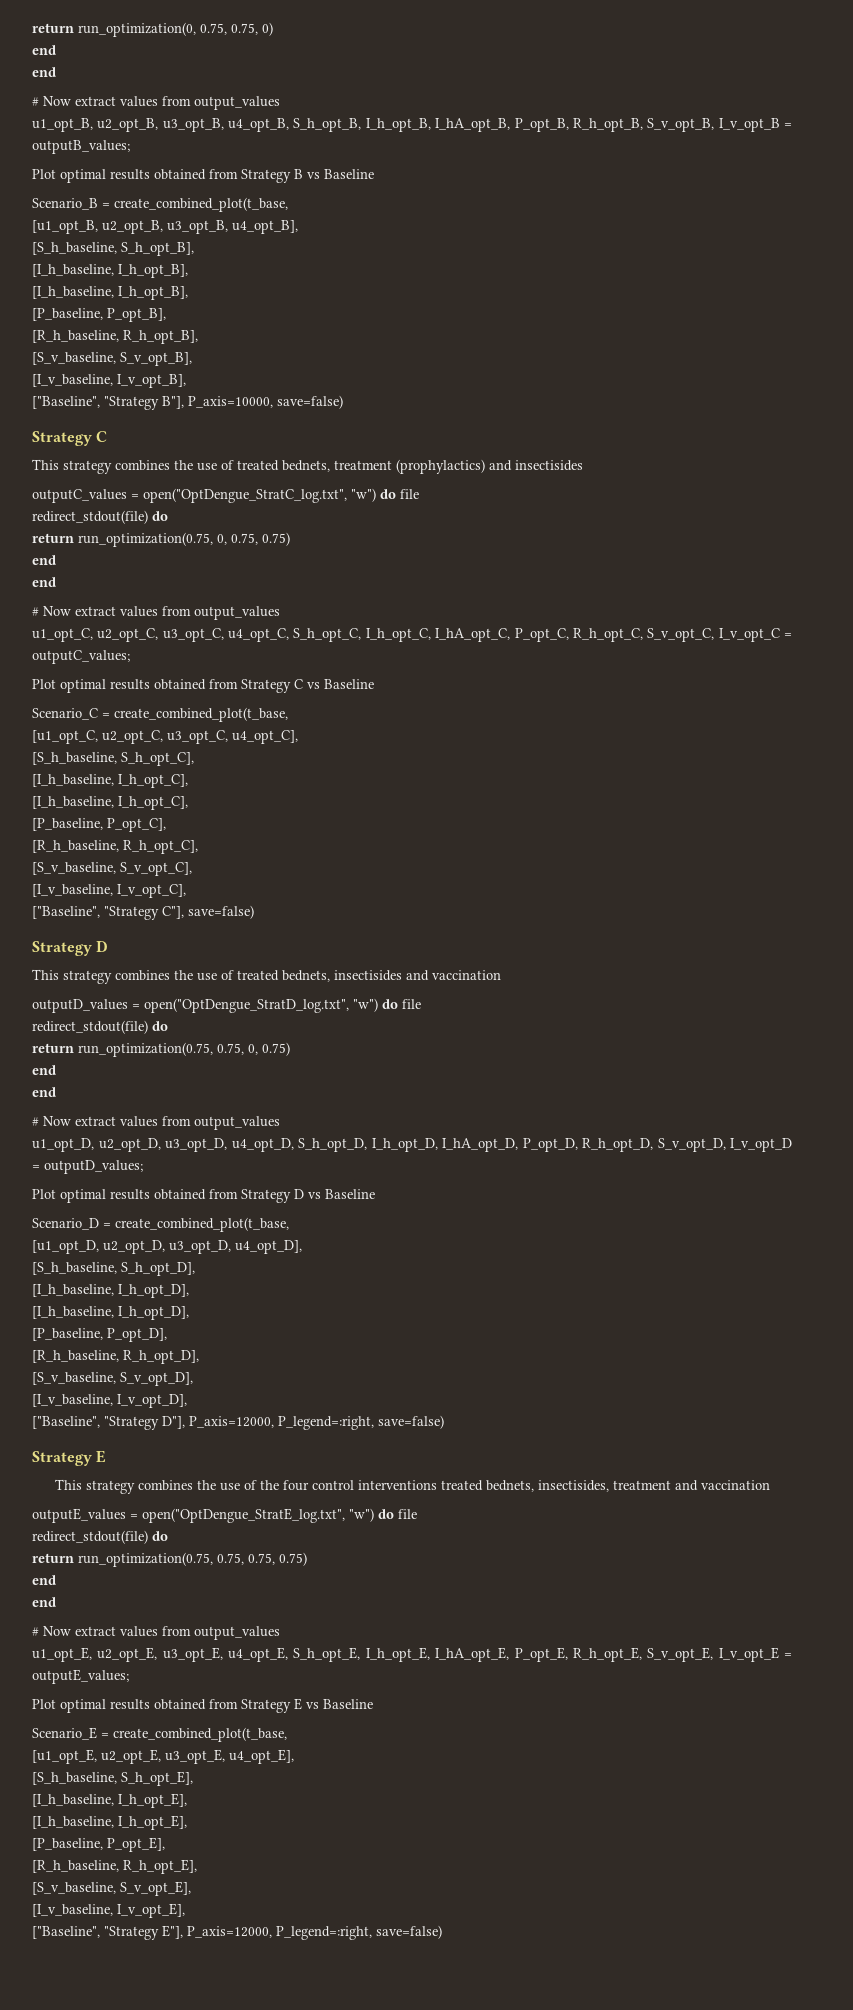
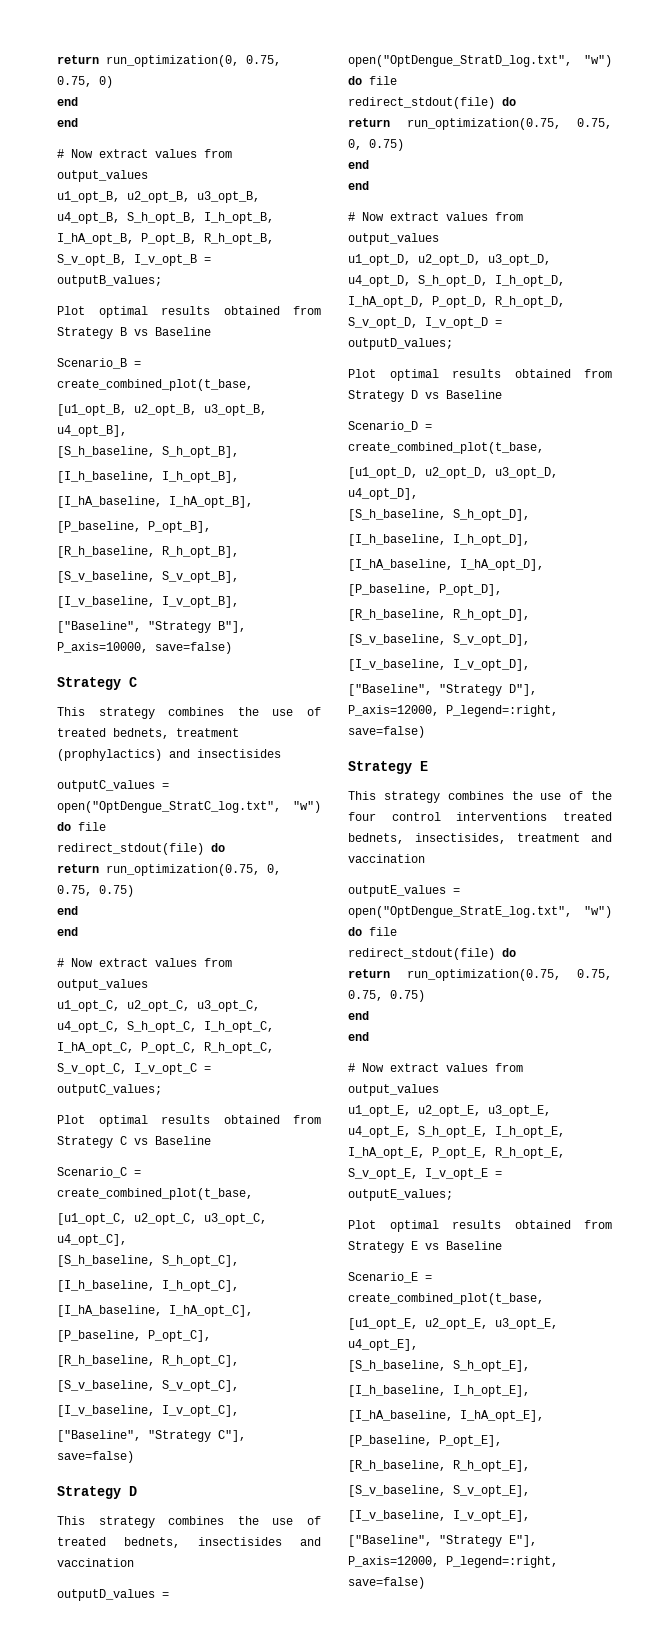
[32,286,188,300] [I_h_baseline, I_h_opt_B], -> [57,496,253,508] [I_hA_baseline, I_hA_opt_B],
[32,796,188,810] [I_h_baseline, I_h_opt_C], -> [57,1305,253,1317] [I_hA_baseline, I_hA_opt_C],
[32,1306,189,1320] [I_h_baseline, I_h_opt_D], -> [348,559,544,571] [I_hA_baseline, I_hA_opt_D],
[32,1815,187,1830] [I_h_baseline, I_h_opt_E], -> [348,1410,544,1422] [I_hA_baseline, I_hA_opt_E],

